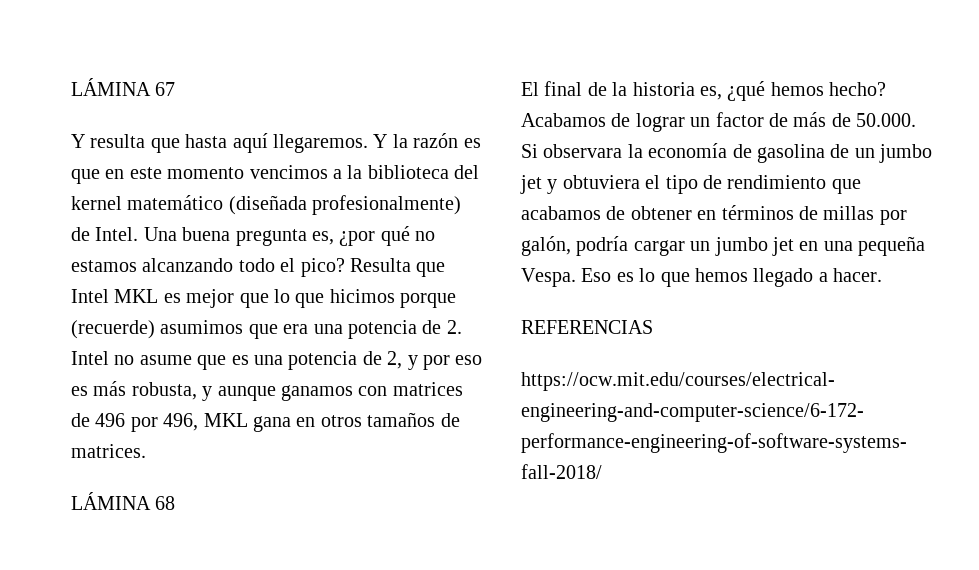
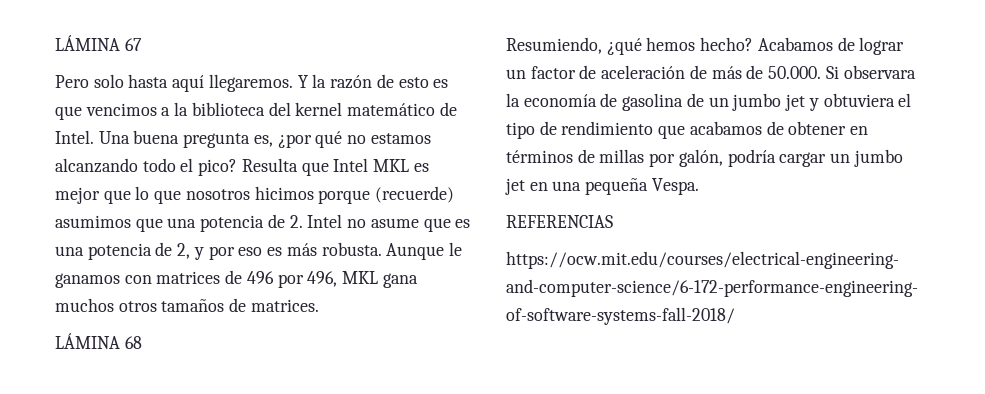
[71,134,180,153] Y resulta que -> [55,74,124,88] Pero solo
[463,138,481,148] [71,167,245,184] es que en este momento -> [376,74,449,88] [55,106,82,120] de esto es que
[228,195,462,215] (diseñada profesionalmente) -> (436, 109) none
(325, 300) none -> [185,189,250,200] nosotros
[283,324,309,334] era -> (163, 225) none
[131,382,276,401] robusta, y aunque -> [321,242,462,260] robusta. Aunque le
[296,417,316,427] en -> [55,298,114,312] muchos
[521,81,722,100] El final de la historia es, -> [506,37,602,54] Resumiendo,
(788, 120) none -> [601,65,707,79] aceleración de
[581,268,883,287] Eso es lo que hemos llegado a hacer. -> (699, 186) none

